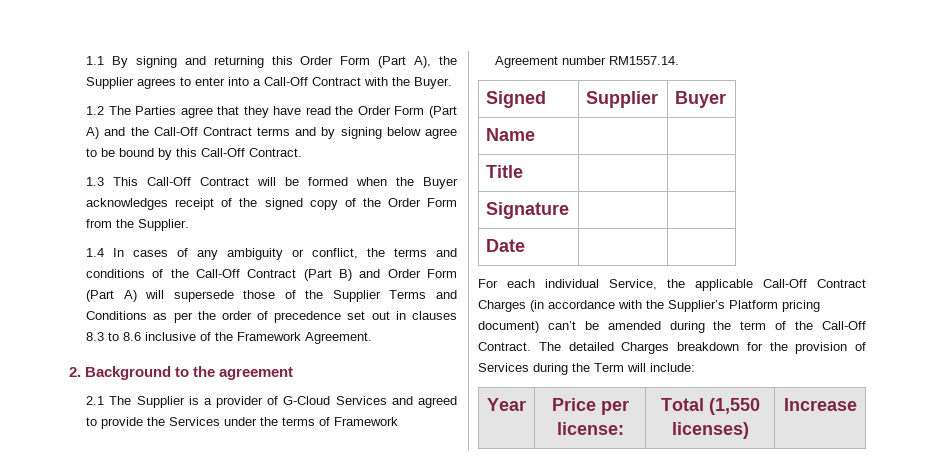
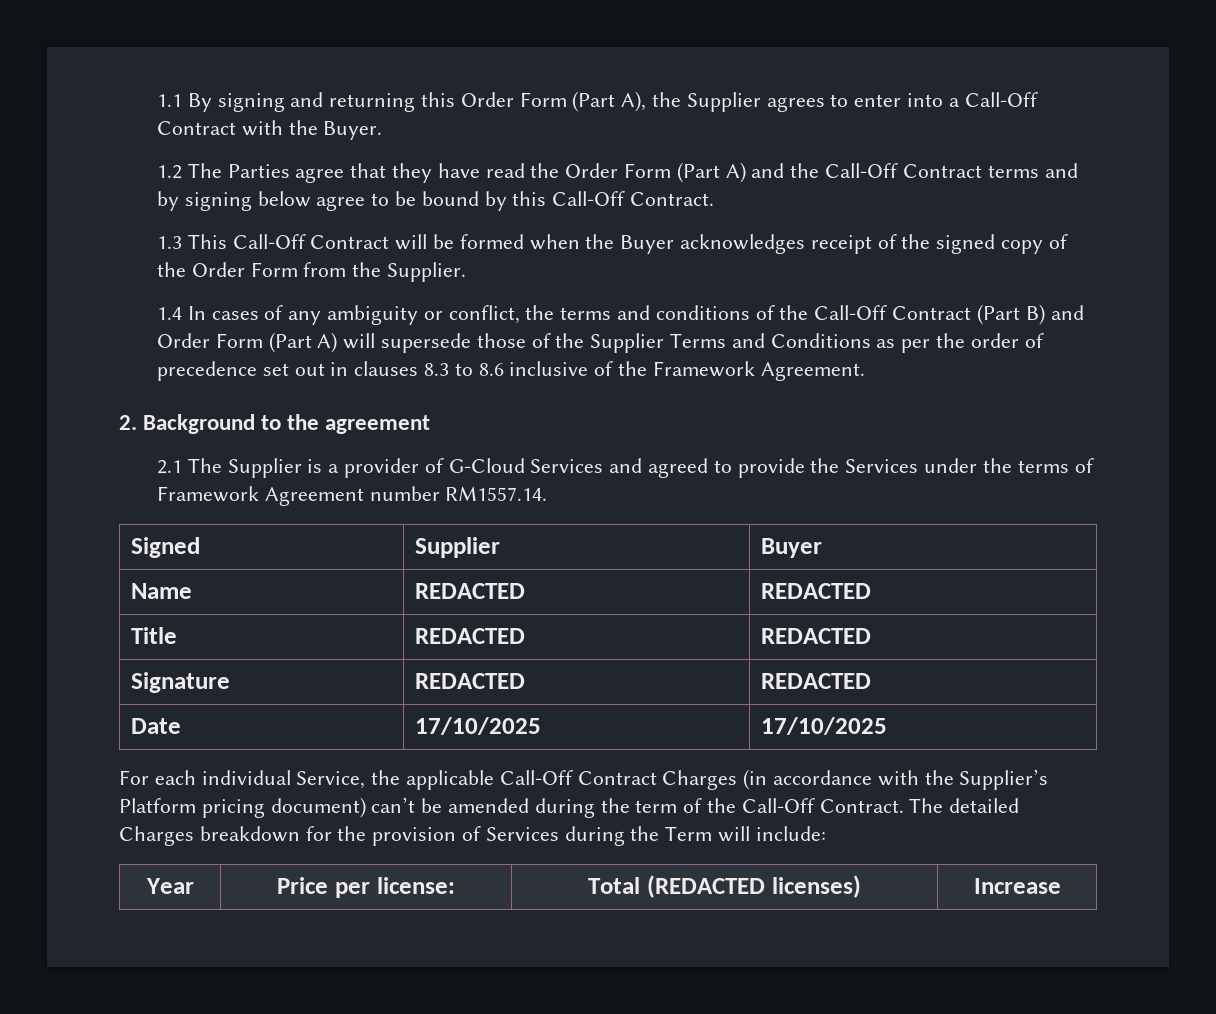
(536, 134) | -> [414,583,525,599] [760,583,871,599] REDACTED | REDACTED
(524, 171) | -> [414,628,525,644] [760,628,871,644] REDACTED | REDACTED
(570, 210) | -> [414,673,525,689] [760,673,871,689] REDACTED | REDACTED
(526, 245) | -> [414,717,541,735] [760,717,887,735] 17/10/2025 | 17/10/2025
[708,398,760,415] (1,550 -> [647,875,765,898] (REDACTED

